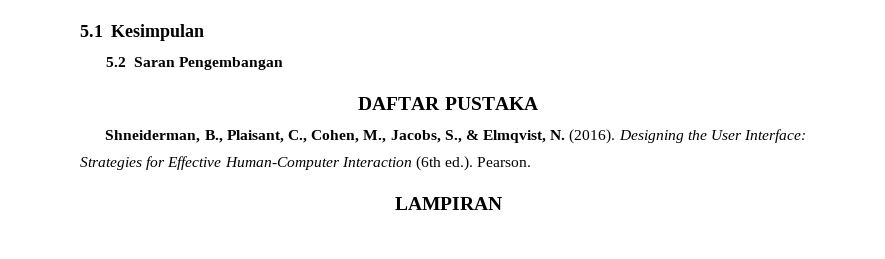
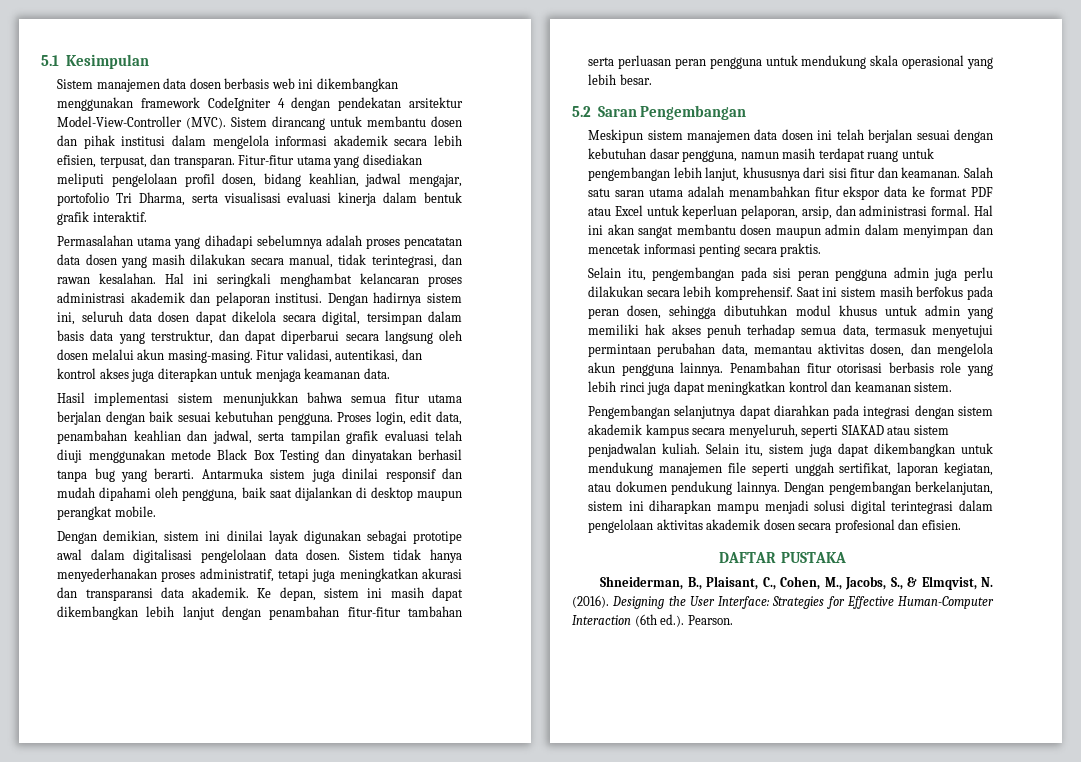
[106,57,284,70] 5.2 Saran Pengembangan -> [57,78,398,92] [57,97,463,111] [57,116,462,130] [57,135,463,149] [57,154,422,168] [57,173,462,187] [57,192,463,206] [57,211,147,225] [57,235,462,249] [57,254,462,268] [57,273,462,287] [57,292,462,306] [57,311,463,325] [57,330,462,344] [57,349,422,363] [57,368,390,382] [57,392,463,406] [57,411,462,425] [57,430,463,444] [57,449,463,463] [57,468,462,482] [57,487,462,501] [57,506,156,520] [57,530,463,544] [57,549,463,563] [57,568,462,582] [57,587,463,601] [57,606,462,620] [588,55,993,69] [588,74,652,85] [572,105,747,120] [588,129,994,143] [588,148,934,162] [588,167,993,181] [588,186,993,200] [588,205,993,219] [588,224,993,238] [588,243,822,257] [588,267,993,281] [588,286,993,300] [588,305,994,319] [588,324,993,338] [588,343,993,357] [588,362,994,376] [588,381,953,395] [588,405,993,419] [588,424,949,438] [588,443,993,457] [588,462,993,476] [588,481,993,495] [588,500,993,514] [588,519,961,533] Sistem manajemen data dosen berbasis web ini dikembangkan menggunakan framework CodeIgniter 4 dengan pendekatan arsitektur Model-View-Controller (MVC). Sistem dirancang untuk membantu dosen dan pihak institusi dalam mengelola informasi akademik secara lebih efisien, terpusat, dan transparan. Fitur-fitur utama yang disediakan meliputi pengelolaan profil dosen, bidang keahlian, jadwal mengajar, portofolio Tri Dharma, serta visualisasi evaluasi kinerja dalam bentuk grafik interaktif. // Permasalahan utama yang dihadapi sebelumnya adalah proses pencatatan data dosen yang masih dilakukan secara manual, tidak terintegrasi, dan rawan kesalahan. Hal ini seringkali menghambat kelancaran proses administrasi akademik dan pelaporan institusi. Dengan hadirnya sistem ini, seluruh data dosen dapat dikelola secara digital, tersimpan dalam basis data yang terstruktur, dan dapat diperbarui secara langsung oleh dosen melalui akun masing-masing. Fitur validasi, autentikasi, dan kontrol akses juga diterapkan untuk menjaga keamanan data. // Hasil implementasi sistem menunjukkan bahwa semua fitur utama berjalan dengan baik sesuai kebutuhan pengguna. Proses login, edit data, penambahan keahlian dan jadwal, serta tampilan grafik evaluasi telah diuji menggunakan metode Black Box Testing dan dinyatakan berhasil tanpa bug yang berarti. Antarmuka sistem juga dinilai responsif dan mudah dipahami oleh pengguna, baik saat dijalankan di desktop maupun perangkat mobile. // Dengan demikian, sistem ini dinilai layak digunakan sebagai prototipe awal dalam digitalisasi pengelolaan data dosen. Sistem tidak hanya menyederhanakan proses administratif, tetapi juga meningkatkan akurasi dan transparansi data akademik. Ke depan, sistem ini masih dapat dikembangkan lebih lanjut dengan penambahan fitur-fitur tambahan serta perluasan peran pengguna untuk mendukung skala operasional yang lebih besar. // 5.2 Saran Pengembangan // Meskipun sistem manajemen data dosen ini telah berjalan sesuai dengan kebutuhan dasar pengguna, namun masih terdapat ruang untuk pengembangan lebih lanjut, khususnya dari sisi fitur dan keamanan. Salah satu saran utama adalah menambahkan fitur ekspor data ke format PDF atau Excel untuk keperluan pelaporan, arsip, dan administrasi formal. Hal ini akan sangat membantu dosen maupun admin dalam menyimpan dan mencetak informasi penting secara praktis. // Selain itu, pengembangan pada sisi peran pengguna admin juga perlu dilakukan secara lebih komprehensif. Saat ini sistem masih berfokus pada peran dosen, sehingga dibutuhkan modul khusus untuk admin yang memiliki hak akses penuh terhadap semua data, termasuk menyetujui permintaan perubahan data, memantau aktivitas dosen, dan mengelola akun pengguna lainnya. Penambahan fitur otorisasi berbasis role yang lebih rinci juga dapat meningkatkan kontrol dan keamanan sistem. // Pengembangan selanjutnya dapat diarahkan pada integrasi dengan sistem akademik kampus secara menyeluruh, seperti SIAKAD atau sistem penjadwalan kuliah. Selain itu, sistem juga dapat dikembangkan untuk mendukung manajemen file seperti unggah sertifikat, laporan kegiatan, atau dokumen pendukung lainnya. Dengan pengembangan berkelanjutan, sistem ini diharapkan mampu menjadi solusi digital terintegrasi dalam pengelolaan aktivitas akademik dosen secara profesional dan efisien.
[394,197,502,210] // LAMPIRAN -> (733, 620) none

